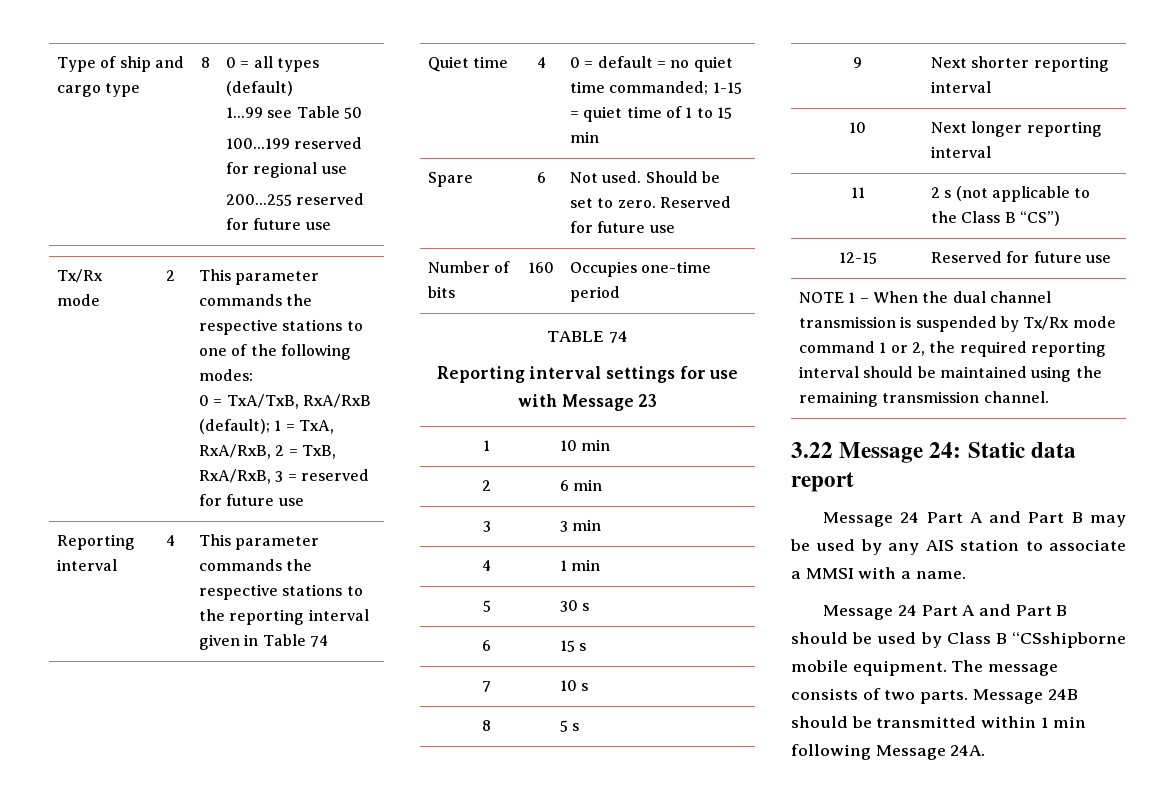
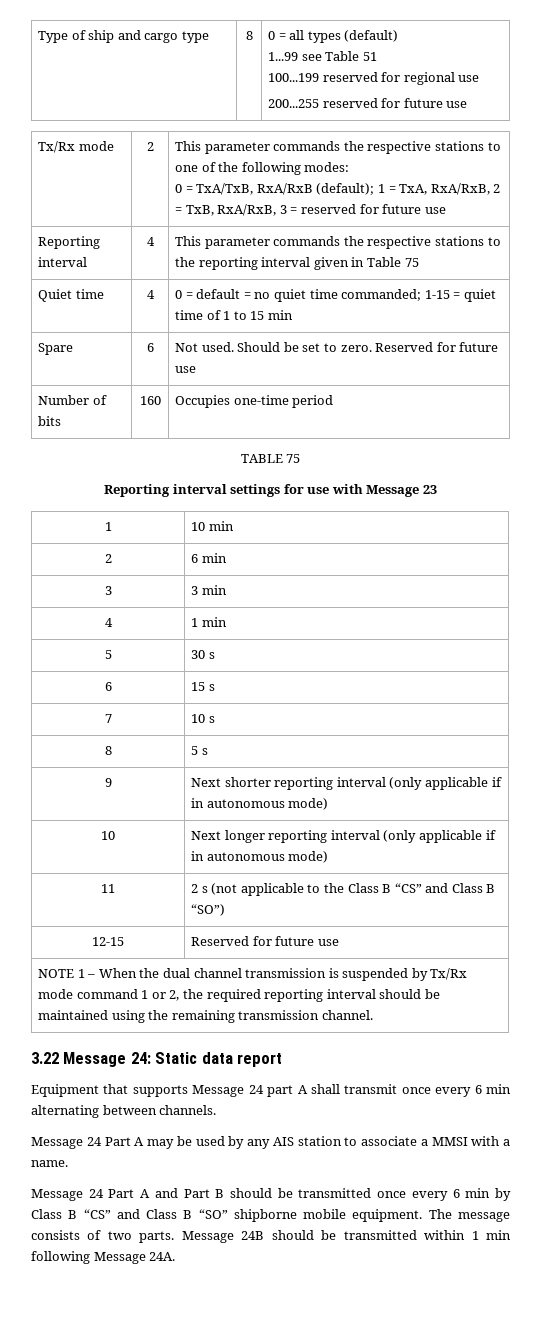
[343,107,362,119] 50 -> [362,52,377,61] 51
[309,635,328,647] 74 -> [404,258,419,267] 75
[608,331,628,343] 74 -> [286,454,301,463] 75
(991, 87) none -> [389,777,502,790] [191,798,329,810] (only applicable if in autonomous mode)
(991, 152) none -> [383,830,496,843] [191,851,329,863] (only applicable if in autonomous mode)
[1019,211,1060,226] “CS”) -> [394,883,496,893] [191,904,226,916] “CS” and Class B “SO”)
[823,511,1083,527] // Message 24 Part A and Part B -> [31,1084,512,1097] [31,1105,217,1118] [31,1137,145,1149] // Equipment that supports Message 24 part A shall transmit once every 6 min alternating between channels. // Message 24 Part A
[877,632,1126,648] used by Class B “CSshipborne -> [298,1188,512,1201] [31,1209,297,1222] transmitted once every 6 min by Class B “CS” and Class B “SO” shipborne

